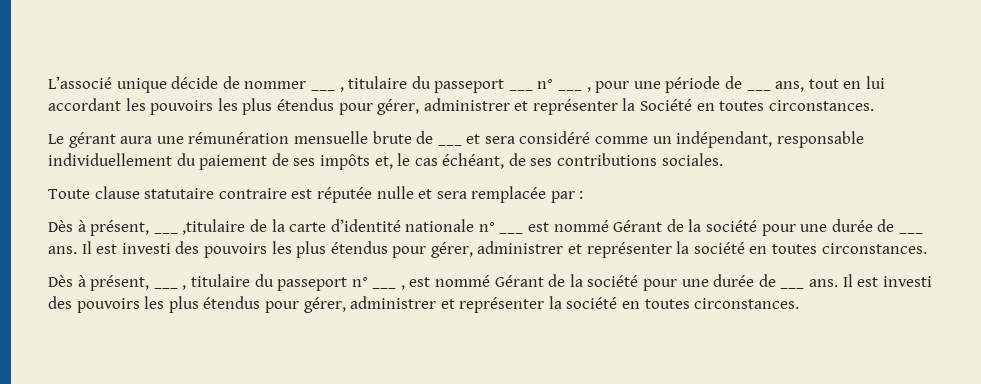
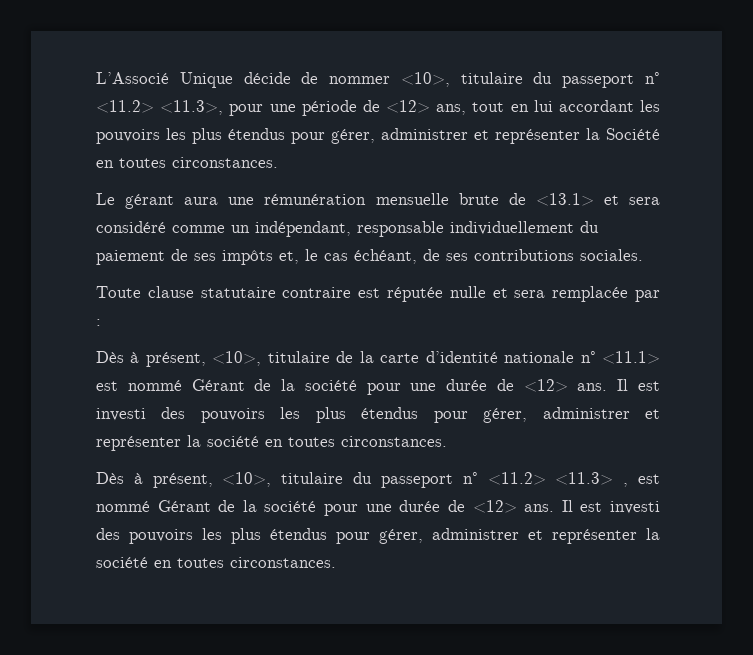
[48,76,167,93] L’associé unique -> [96,72,233,88] L’Associé Unique
[310,76,533,93] [537,79,554,89] [558,87,591,92] ___ , titulaire du passeport ___ n° ___ , -> [400,72,660,88] [96,100,224,115] <10>, titulaire du passeport n° <11.2> <11.3>,
[746,89,771,91] ___ -> [386,100,430,113] <12>
[437,144,462,146] ___ -> [535,193,594,206] <13.1>
[153,219,246,235] ___ ,titulaire -> [212,351,330,366] <10>, titulaire
[499,232,524,234] ___ -> [602,351,660,364] <11.1>
[898,232,923,234] ___ -> [523,379,568,392] <12>
[153,274,368,291] [372,287,397,289] ___ , titulaire du passeport n° ___ -> [222,472,614,488] <10>, titulaire du passeport n° <11.2> <11.3>
[780,287,805,289] ___ -> [472,500,517,513] <12>

